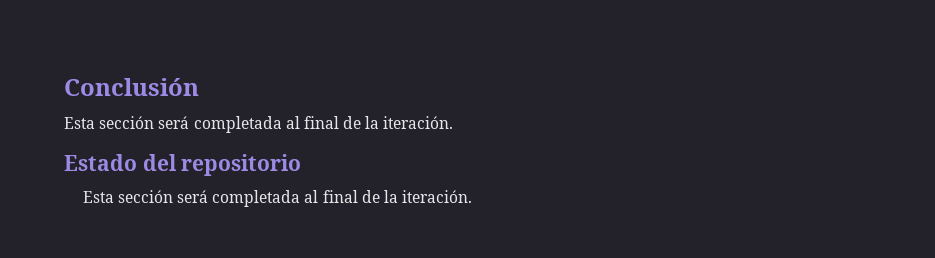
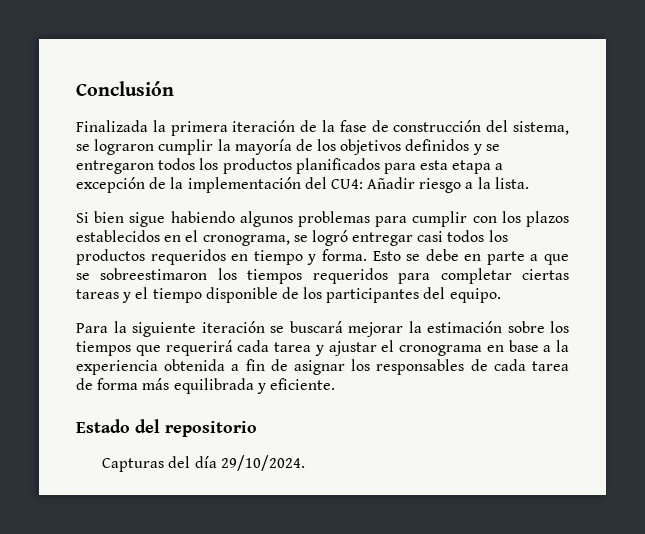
[64,116,454,133] [64,154,302,176] [82,190,473,207] Esta sección será completada al final de la iteración. // Estado del repositorio // Esta sección será completada al final de la iteración. -> [76,120,569,136] [76,139,500,155] [76,158,504,174] [76,177,529,193] [76,211,569,227] [76,230,508,246] [76,249,569,265] [76,268,569,284] [76,287,501,303] [76,321,569,337] [76,340,569,356] [76,359,569,375] [76,378,335,394] [76,419,257,437] [102,455,305,472] Finalizada la primera iteración de la fase de construcción del sistema, se lograron cumplir la mayoría de los objetivos definidos y se entregaron todos los productos planificados para esta etapa a excepción de la implementación del CU4: Añadir riesgo a la lista. // Si bien sigue habiendo algunos problemas para cumplir con los plazos establecidos en el cronograma, se logró entregar casi todos los productos requeridos en tiempo y forma. Esto se debe en parte a que se sobreestimaron los tiempos requeridos para completar ciertas tareas y el tiempo disponible de los participantes del equipo. // Para la siguiente iteración se buscará mejorar la estimación sobre los tiempos que requerirá cada tarea y ajustar el cronograma en base a la experiencia obtenida a fin de asignar los responsables de cada tarea de forma más equilibrada y eficiente. // Estado del repositorio // Capturas del día 29/10/2024.

